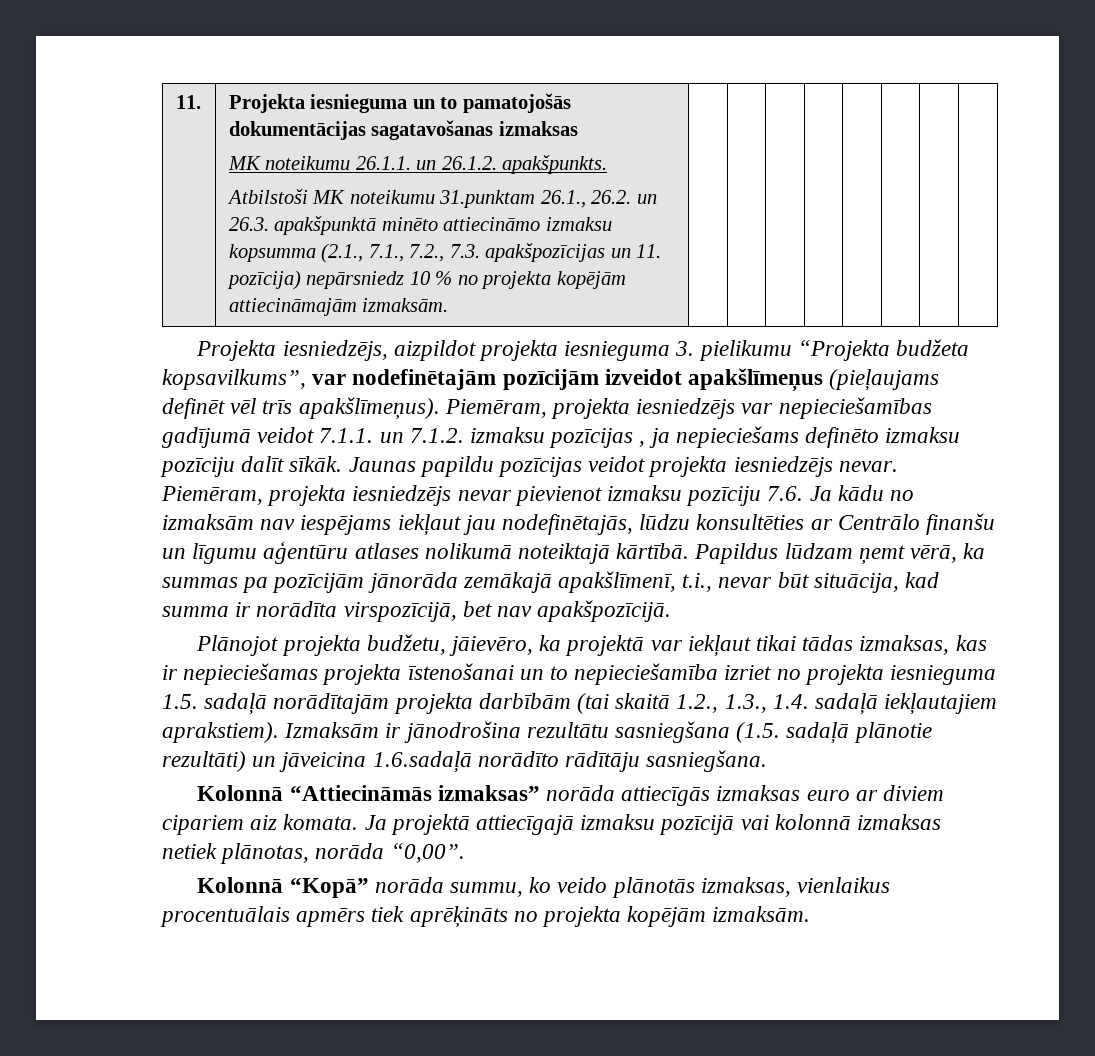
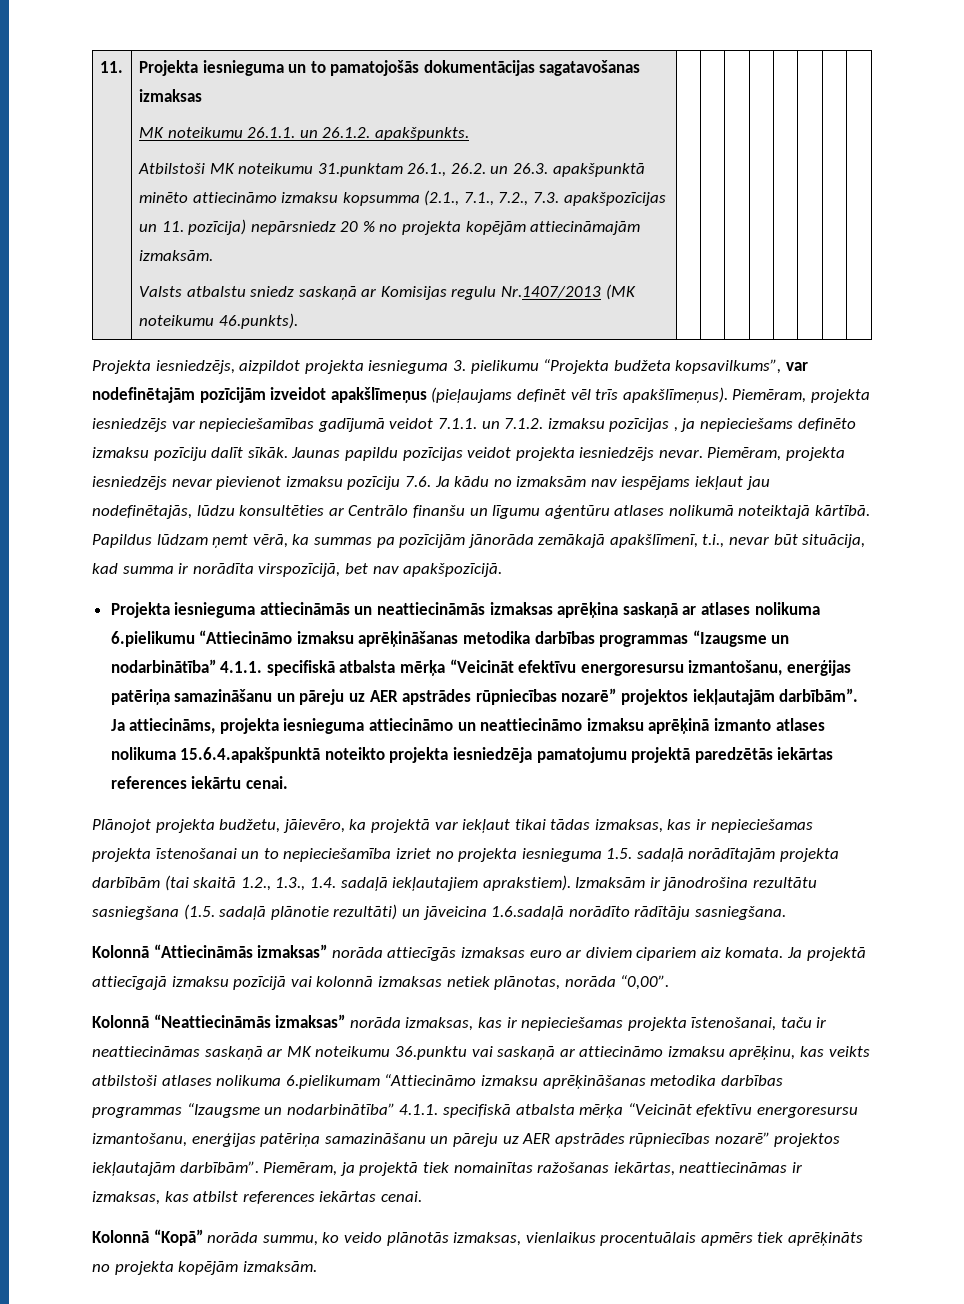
[409,271,430,285] 10 -> [340,221,359,232] 20
(449, 305) none -> [138,284,636,300] [138,313,298,329] // Valsts atbalstu sniedz saskaņā ar Komisijas regulu Nr.1407/2013 (MK noteikumu 46.punkts).
(672, 611) none -> [110,602,820,618] [110,630,790,647] [110,659,852,676] [110,688,859,705] [110,718,825,734] [110,747,834,763] [110,776,288,789] // Projekta iesnieguma attiecināmās un neattiecināmās izmaksas aprēķina saskaņā ar atlases nolikuma 6.pielikumu “Attiecināmo izmaksu aprēķināšanas metodika darbības programmas “Izaugsme un nodarbinātība” 4.1.1. specifiskā atbalsta mērķa “Veicināt efektīvu energoresursu izmantošanu, enerģijas patēriņa samazināšanu un pāreju uz AER apstrādes rūpniecības nozarē” projektos iekļautajām darbībām”. Ja attiecināms, projekta iesnieguma attiecināmo un neattiecināmo izmaksu aprēķinā izmanto atlases nolikuma 15.6.4.apakšpunktā noteikto projekta iesniedzēja pamatojumu projektā paredzētās iekārtas references iekārtu cenai.
(465, 853) none -> [92,1014,827,1031] [92,1046,870,1060] [92,1074,783,1089] [92,1103,858,1118] [92,1132,841,1147] [92,1161,802,1176] [92,1191,422,1205] // Kolonnā “Neattiecināmās izmaksas” norāda izmaksas, kas ir nepieciešamas projekta īstenošanai, taču ir neattiecināmas saskaņā ar MK noteikumu 36.punktu vai saskaņā ar attiecināmo izmaksu aprēķinu, kas veikts atbilstoši atlases nolikuma 6.pielikumam “Attiecināmo izmaksu aprēķināšanas metodika darbības programmas “Izaugsme un nodarbinātība” 4.1.1. specifiskā atbalsta mērķa “Veicināt efektīvu energoresursu izmantošanu, enerģijas patēriņa samazināšanu un pāreju uz AER apstrādes rūpniecības nozarē” projektos iekļautajām darbībām”. Piemēram, ja projektā tiek nomainītas ražošanas iekārtas, neattiecināmas ir izmaksas, kas atbilst references iekārtas cenai.

